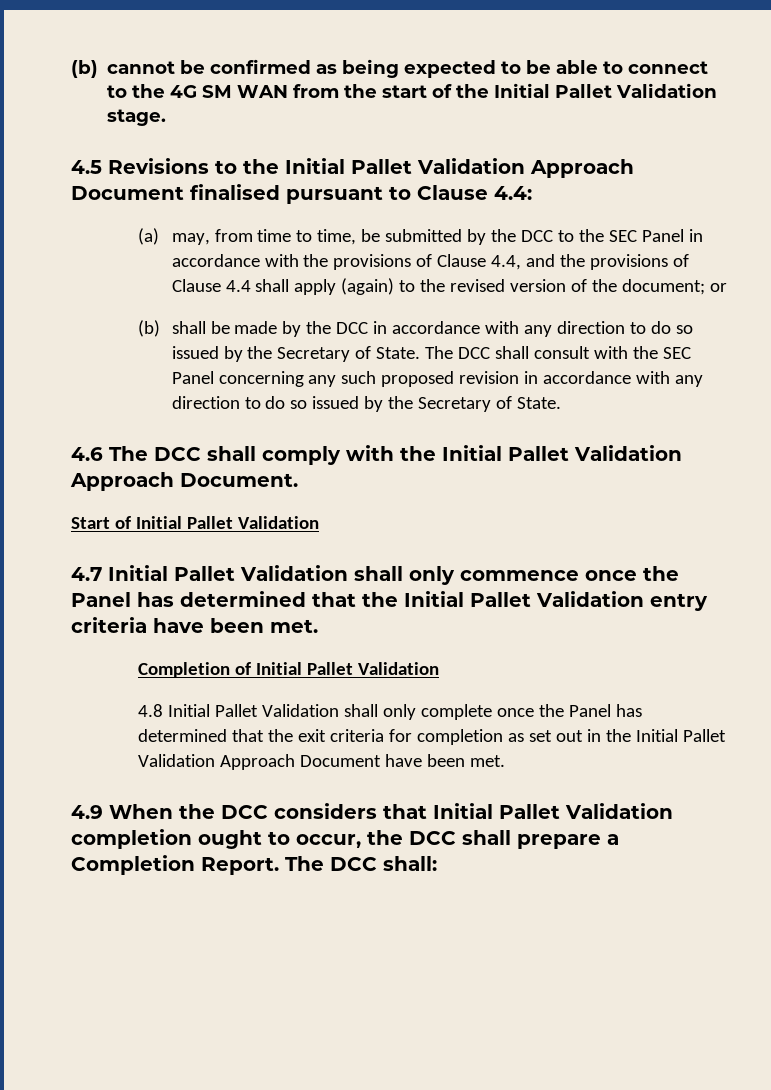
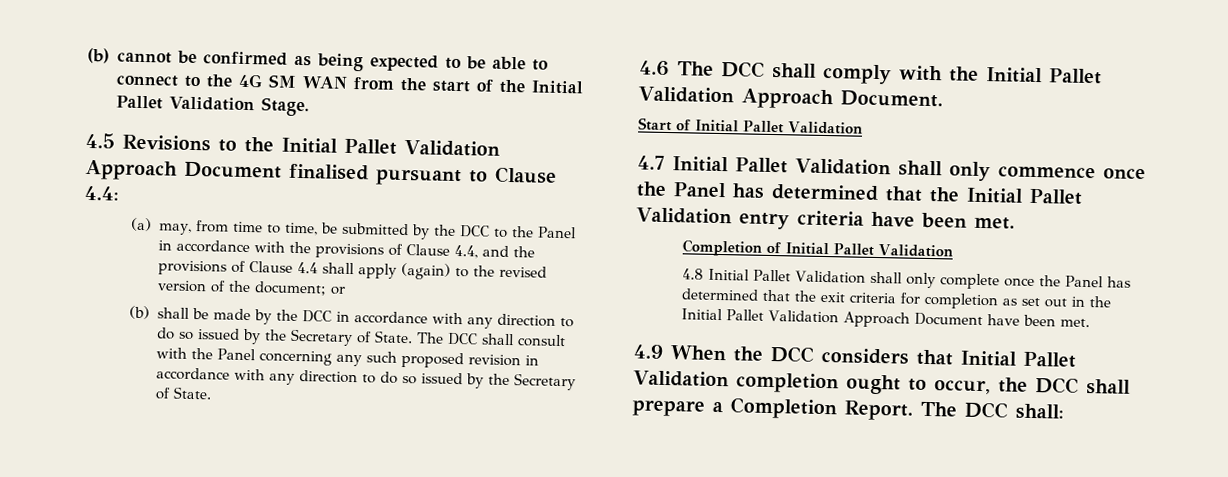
[107,109,167,126] stage. -> [261,97,311,117] Stage.
[609,230,638,242] SEC -> (534, 232) none
[663,347,692,359] SEC -> (213, 353) none

